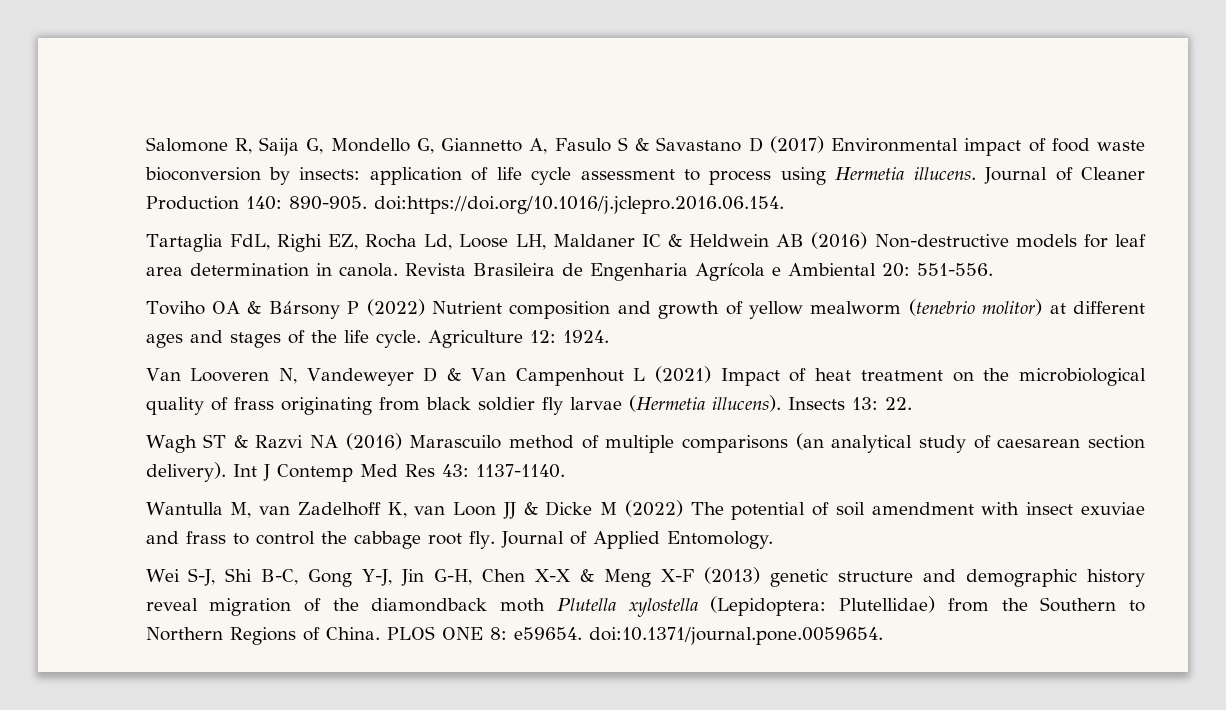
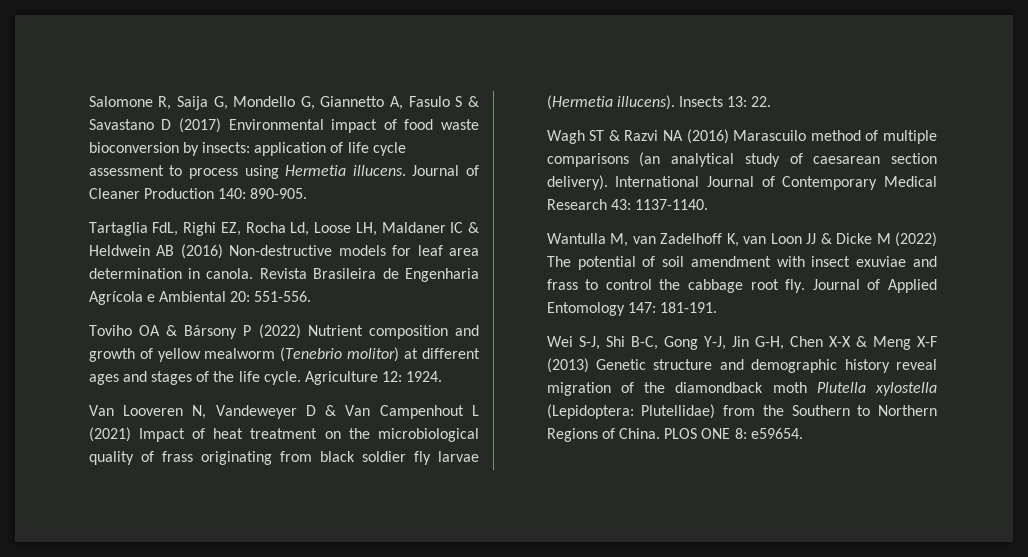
[373,196,784,214] doi:https://doi.org/10.1016/j.jclepro.2016.06.154. -> (308, 193) none
[908,299,975,316] (tenebrio -> [280,347,343,362] (Tenebrio
[232,464,435,482] Int J Contemp Med Res -> [615,176,937,190] [546,199,607,210] International Journal of Contemporary Medical Research
[666,531,774,549] Entomology. -> [546,302,718,316] Entomology 147: 181-191.
[770,569,829,587] genetic -> [596,359,647,370] Genetic
[588,627,883,645] doi:10.1371/journal.pone.0059654. -> (803, 433) none

